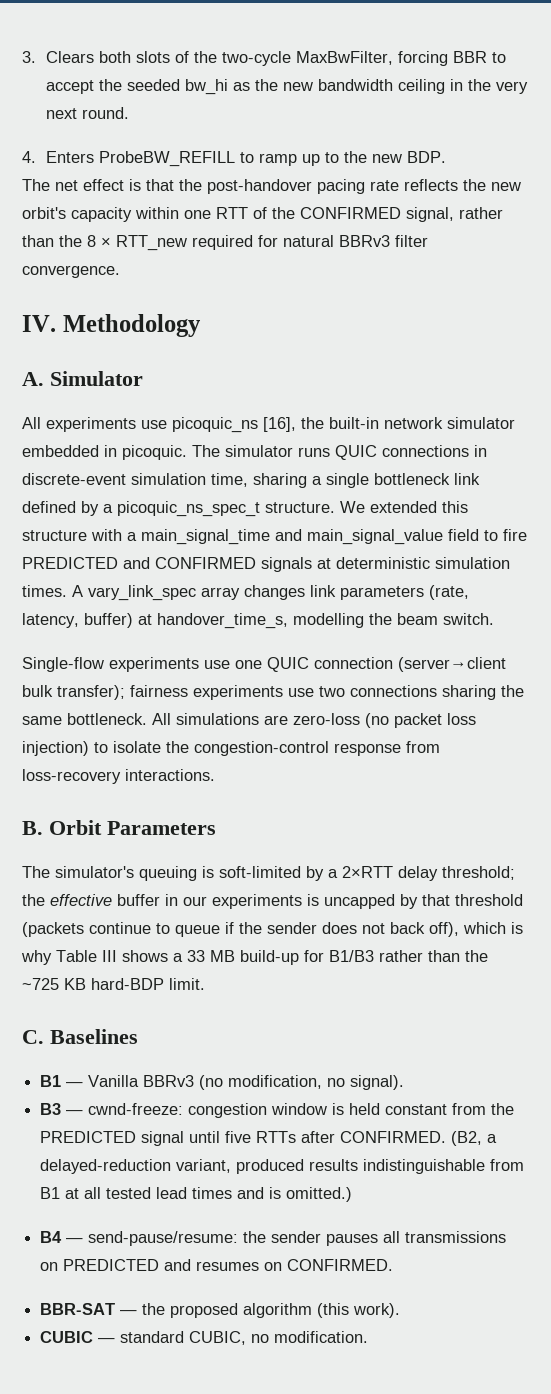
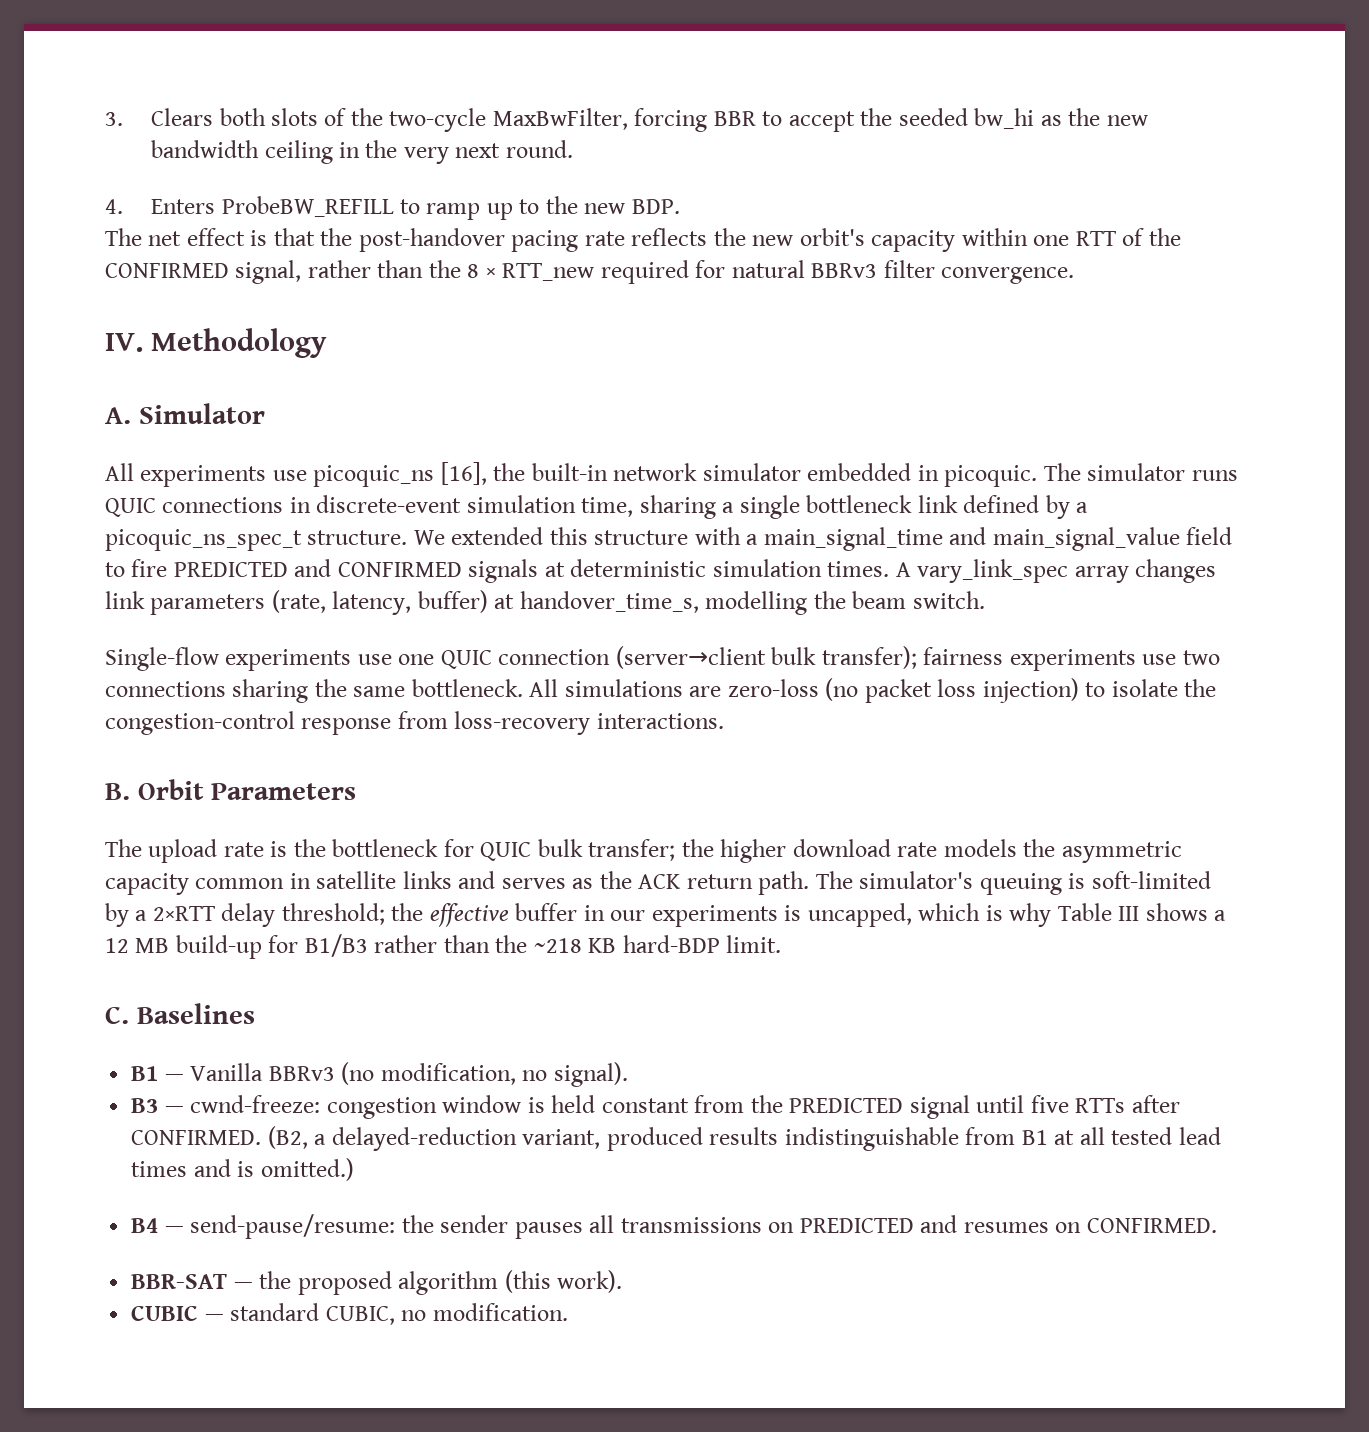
(50, 872) none -> [148,839,1182,863] [105,871,853,895] upload rate is the bottleneck for QUIC bulk transfer; the higher download rate models the asymmetric capacity common in satellite links and serves as the ACK return path. The
[324,894,523,909] [22,922,459,937] uncapped by that threshold (packets continue to queue if the sender does not back off), -> [807,903,912,927] uncapped,
[187,950,205,962] 33 -> [105,938,129,953] 12
[22,978,59,990] ~725 -> [533,938,582,953] ~218

